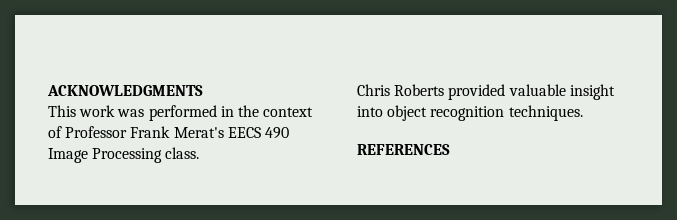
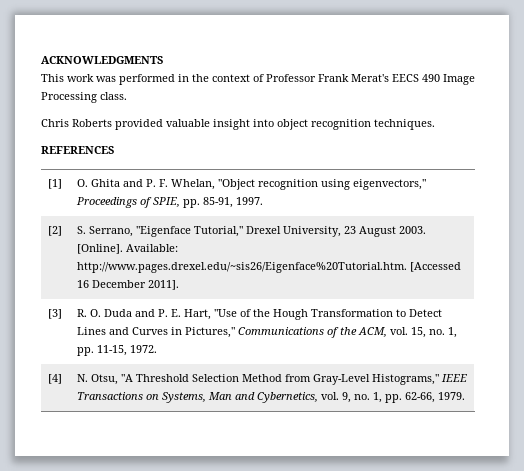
(450, 149) none -> [48,179,63,189] [77,179,427,190] [76,197,264,208] [48,226,63,236] [77,226,427,237] [77,244,179,254] [77,262,462,273] [77,280,180,290] [48,309,63,319] [77,309,443,320] [77,327,458,338] [77,345,158,356] [48,374,63,384] [77,374,468,385] [77,392,466,403] // [1] | O. Ghita and P. F. Whelan, "Object recognition using eigenvectors," Proceedings of SPIE, pp. 85-91, 1997. // [2] | S. Serrano, "Eigenface Tutorial," Drexel University, 23 August 2003. [Online]. Available: http://www.pages.drexel.edu/~sis26/Eigenface%20Tutorial.htm. [Accessed 16 December 2011]. // [3] | R. O. Duda and P. E. Hart, "Use of the Hough Transformation to Detect Lines and Curves in Pictures," Communications of the ACM, vol. 15, no. 1, pp. 11-15, 1972. // [4] | N. Otsu, "A Threshold Selection Method from Gray-Level Histograms," IEEE Transactions on Systems, Man and Cybernetics, vol. 9, no. 1, pp. 62-66, 1979.

